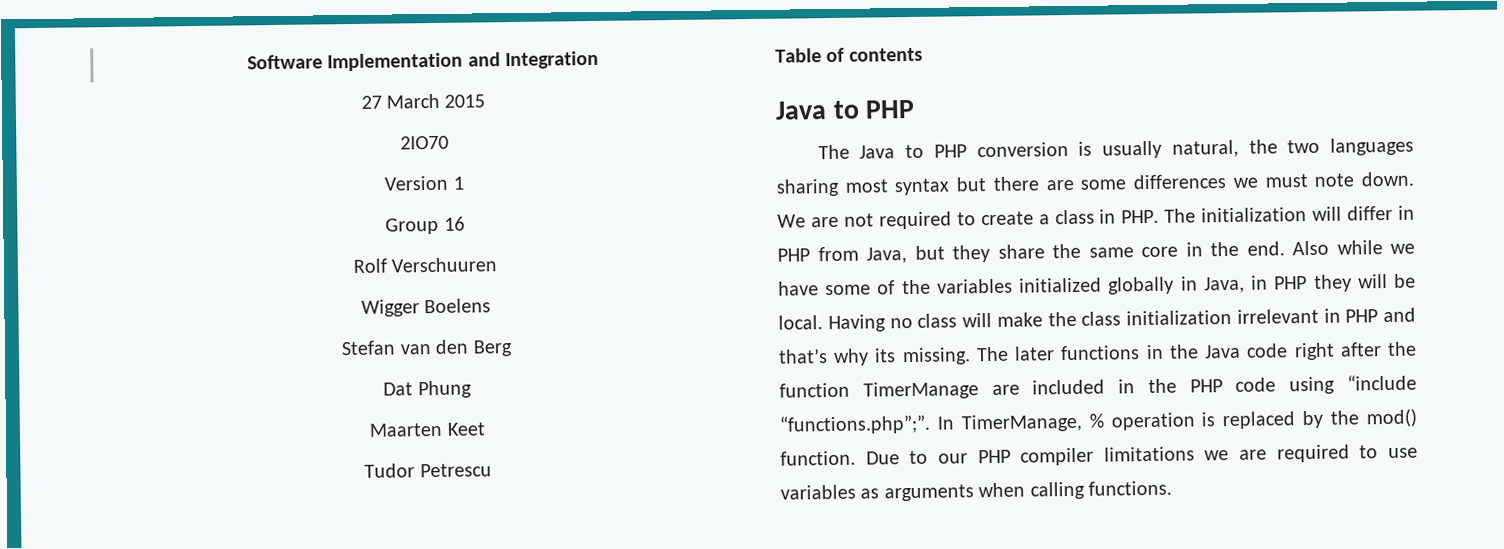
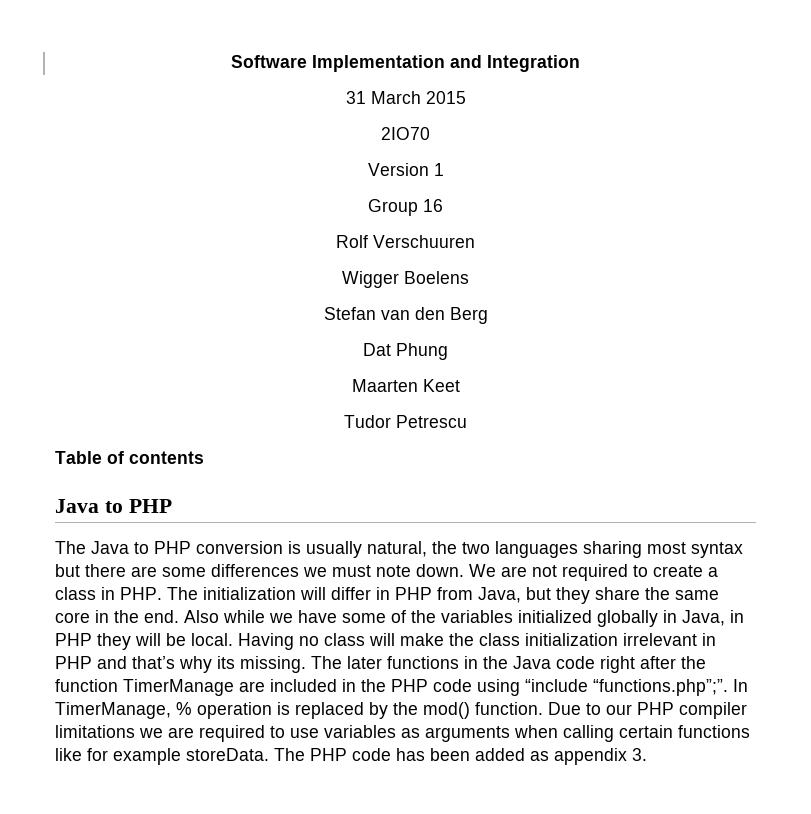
[360,95,382,109] 27 -> [345,91,366,104] 31
[1088,480,1172,496] functions. -> [619,725,750,738] [55,748,647,765] certain functions like for example storeData. The PHP code has been added as appendix 3.

